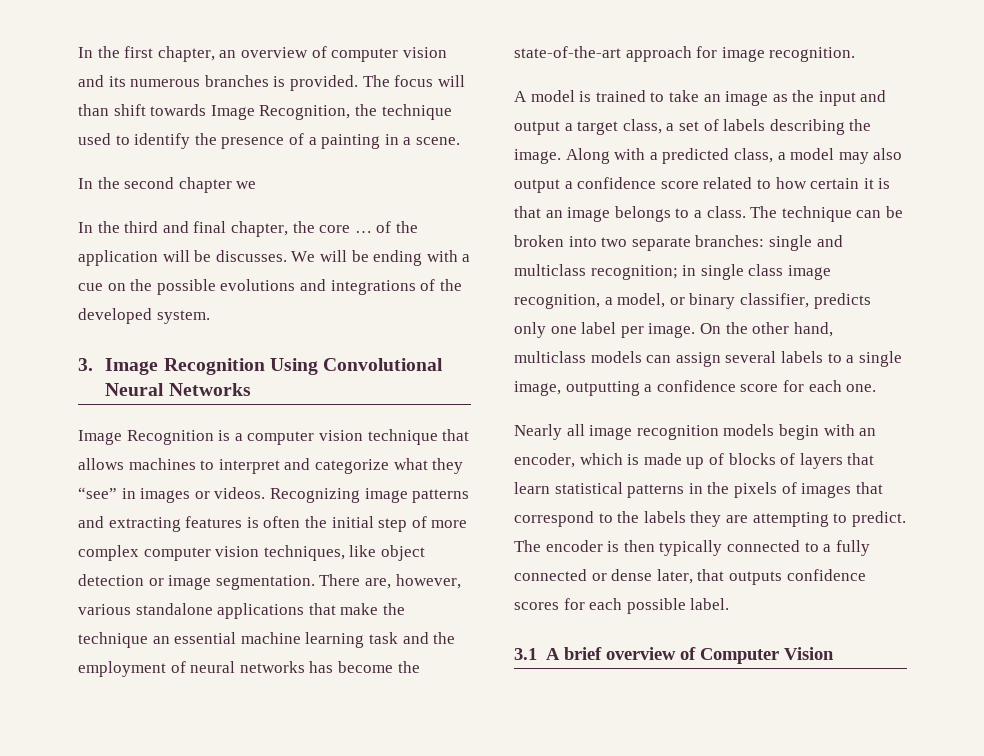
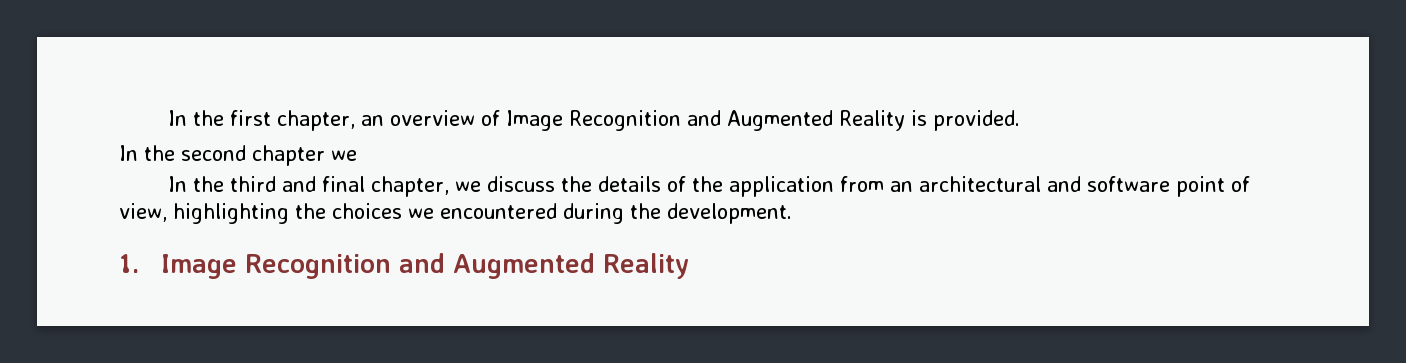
[331,47,447,62] [78,75,465,91] [78,104,452,120] [78,133,460,149] computer vision and its numerous branches is provided. The focus will than shift towards Image Recognition, the technique used to identify the presence of a painting in a scene. -> [506,110,1021,131] Image Recognition and Augmented Reality is provided.
[292,221,418,233] [78,250,471,266] [78,279,462,295] [78,308,210,324] [78,358,444,375] [105,383,251,396] [78,429,470,445] [78,458,464,474] [78,487,470,503] [78,516,468,532] [78,545,425,561] [78,574,461,590] [78,603,405,619] [78,632,456,648] [78,661,420,677] [514,46,856,62] [514,90,887,106] [514,119,872,135] [514,148,903,164] [514,177,891,193] [514,206,903,222] [514,235,843,251] [514,264,831,280] [514,293,871,309] [514,322,833,338] [514,351,902,367] [514,380,877,396] [514,424,877,440] [514,453,875,469] [514,482,883,498] [514,511,906,527] [514,540,870,556] [514,569,866,585] [514,598,730,614] [514,647,834,664] the core … of the application will be discusses. We will be ending with a cue on the possible evolutions and integrations of the developed system. // 3. Image Recognition Using Convolutional Neural Networks // Image Recognition is a computer vision technique that allows machines to interpret and categorize what they “see” in images or videos. Recognizing image patterns and extracting features is often the initial step of more complex computer vision techniques, like object detection or image segmentation. There are, however, various standalone applications that make the technique an essential machine learning task and the employment of neural networks has become the state-of-the-art approach for image recognition. // A model is trained to take an image as the input and output a target class, a set of labels describing the image. Along with a predicted class, a model may also output a confidence score related to how certain it is that an image belongs to a class. The technique can be broken into two separate branches: single and multiclass recognition; in single class image recognition, a model, or binary classifier, predicts only one label per image. On the other hand, multiclass models can assign several labels to a single image, outputting a confidence score for each one. // Nearly all image recognition models begin with an encoder, which is made up of blocks of layers that learn statistical patterns in the pixels of images that correspond to the labels they are attempting to predict. The encoder is then typically connected to a fully connected or dense later, that outputs confidence scores for each possible label. // 3.1 A brief overview of Computer Vision -> [455,176,1251,197] [119,203,792,224] [119,253,690,279] we discuss the details of the application from an architectural and software point of view, highlighting the choices we encountered during the development. // 1. Image Recognition and Augmented Reality

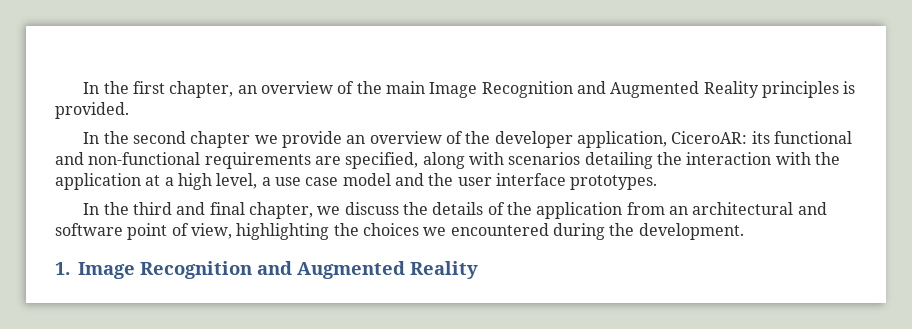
[506,110,906,131] Image Recognition and Augmented Reality -> [356,81,839,98] the main Image Recognition and Augmented Reality principles
(357, 155) none -> [282,131,852,148] [55,152,840,169] [55,173,658,190] provide an overview of the developer application, CiceroAR: its functional and non-functional requirements are specified, along with scenarios detailing the interaction with the application at a high level, a use case model and the user interface prototypes.

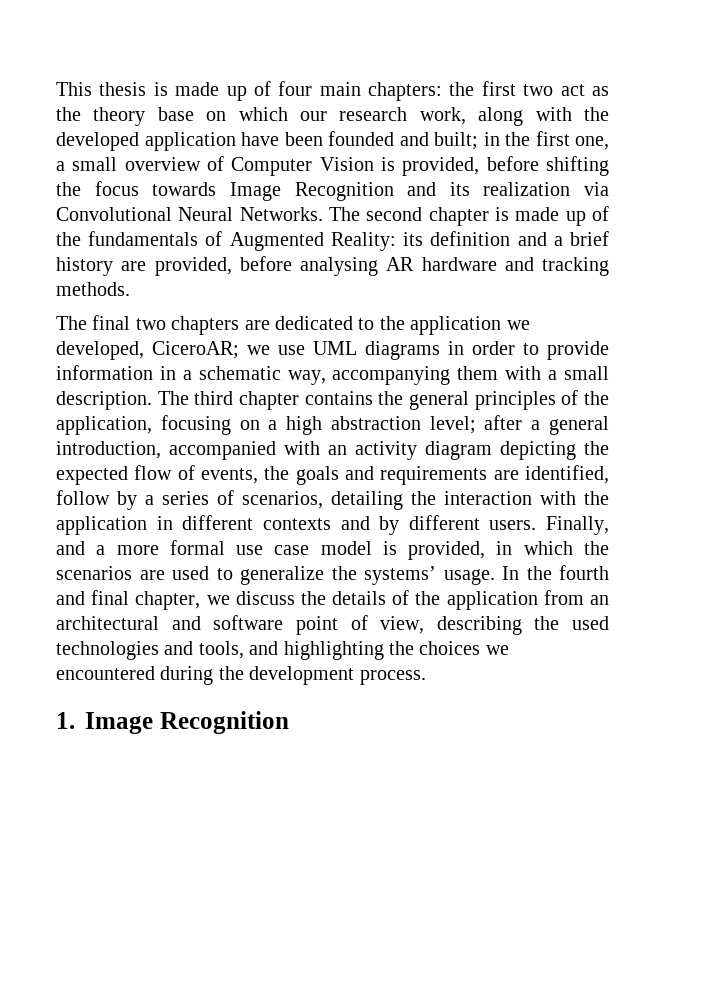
[83,81,856,98] [55,102,129,119] [83,131,852,148] [55,152,581,169] In the first chapter, an overview of the main Image Recognition and Augmented Reality principles is provided. // In the second chapter we provide an overview of the developer application, CiceroAR: its functional and non-functional requirements are specified, along with scenarios -> [56,81,609,101] [56,107,609,126] [56,131,609,151] [56,156,609,176] [56,181,609,201] [56,206,609,226] [56,231,609,251] [56,256,609,276] [56,282,130,296] [56,315,530,335] [56,341,609,360] [56,365,610,385] [56,390,609,410] [56,415,609,435] [56,441,609,460] [56,465,609,485] [56,490,323,510] This thesis is made up of four main chapters: the first two act as the theory base on which our research work, along with the developed application have been founded and built; in the first one, a small overview of Computer Vision is provided, before shifting the focus towards Image Recognition and its realization via Convolutional Neural Networks. The second chapter is made up of the fundamentals of Augmented Reality: its definition and a brief history are provided, before analysing AR hardware and tracking methods. // The final two chapters are dedicated to the application we developed, CiceroAR; we use UML diagrams in order to provide information in a schematic way, accompanying them with a small description. The third chapter contains the general principles of the application, focusing on a high abstraction level; after a general introduction, accompanied with an activity diagram depicting the expected flow of events, the goals and requirements are identified, follow by a series of scenarios,
[145,173,658,190] [83,202,173,215] at a high level, a use case model and the user interface prototypes. // In the third -> [156,515,609,535] [56,540,609,560] [56,565,609,585] in different contexts and by different users. Finally, and a more formal use case model is provided, in which the scenarios are used to generalize the systems’ usage. In the fourth
(232, 231) none -> [436,616,609,635] [56,641,279,660] describing the used technologies and tools, and
[638,223,744,240] development. -> [249,666,426,685] development process.
[257,261,479,279] and Augmented Reality -> (289, 722) none

